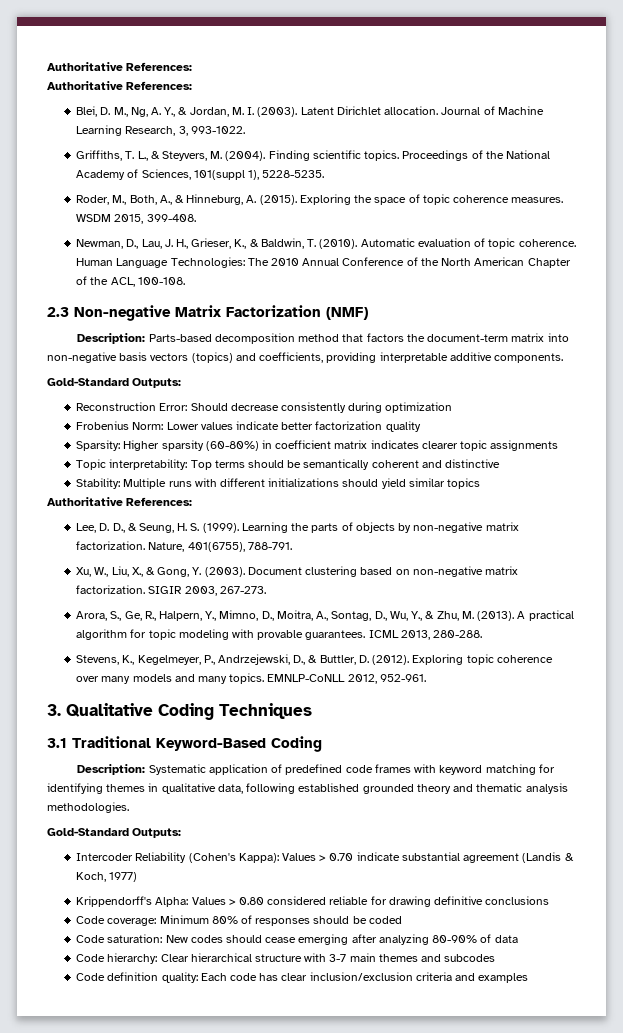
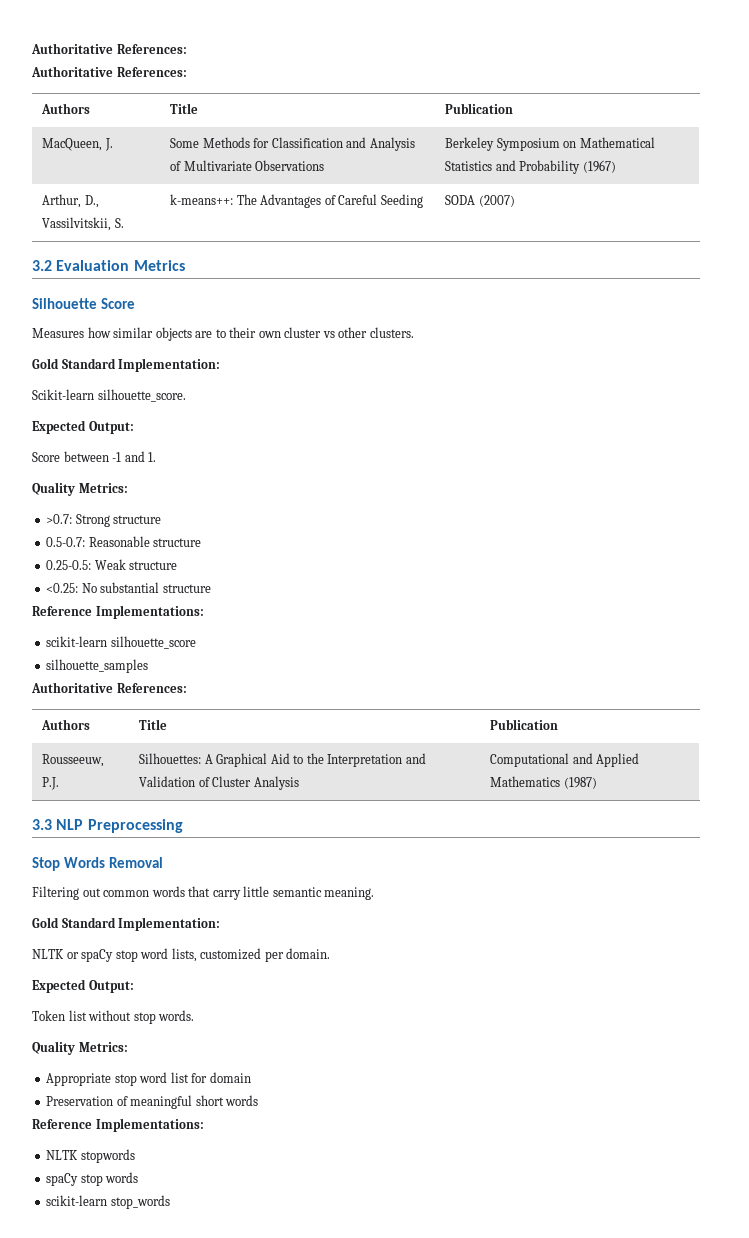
[76,106,544,117] [76,125,245,136] [76,150,551,161] [76,169,325,180] [76,194,564,205] [76,214,196,224] [76,238,576,249] [76,257,571,268] [76,276,185,287] [47,305,368,321] [77,333,569,344] [47,352,564,363] [47,378,182,388] [76,402,453,413] [76,421,421,432] [76,440,559,451] [76,459,501,470] [76,478,481,489] [47,497,193,506] [76,522,519,533] [76,541,292,552] [76,566,519,577] [76,585,266,596] [76,610,574,621] [76,629,483,640] [76,654,553,665] [76,673,426,684] [47,703,312,720] [47,736,322,752] [77,764,555,775] [47,783,568,794] [47,802,129,813] [47,828,182,838] [76,852,574,863] [76,872,138,882] [76,896,550,907] [76,915,402,926] [76,934,518,945] [76,953,496,964] [76,972,529,983] // Blei, D. M., Ng, A. Y., & Jordan, M. I. (2003). Latent Dirichlet allocation. Journal of Machine Learning Research, 3, 993-1022. // Griffiths, T. L., & Steyvers, M. (2004). Finding scientific topics. Proceedings of the National Academy of Sciences, 101(suppl 1), 5228-5235. // Roder, M., Both, A., & Hinneburg, A. (2015). Exploring the space of topic coherence measures. WSDM 2015, 399-408. // Newman, D., Lau, J. H., Grieser, K., & Baldwin, T. (2010). Automatic evaluation of topic coherence. Human Language Technologies: The 2010 Annual Conference of the North American Chapter of the ACL, 100-108. // 2.3 Non-negative Matrix Factorization (NMF) // Description: Parts-based decomposition method that factors the document-term matrix into non-negative basis vectors (topics) and coefficients, providing interpretable additive components. // Gold-Standard Outputs: // Reconstruction Error: Should decrease consistently during optimization // Frobenius Norm: Lower values indicate better factorization quality // Sparsity: Higher sparsity (60-80%) in coefficient matrix indicates clearer topic assignments // Topic interpretability: Top terms should be semantically coherent and distinctive // Stability: Multiple runs with different initializations should yield similar topics // Authoritative References: // Lee, D. D., & Seung, H. S. (1999). Learning the parts of objects by non-negative matrix factorization. Nature, 401(6755), 788-791. // Xu, W., Liu, X., & Gong, Y. (2003). Document clustering based on non-negative matrix factorization. SIGIR 2003, 267-273. // Arora, S., Ge, R., Halpern, Y., Mimno, D., Moitra, A., Sontag, D., Wu, Y., & Zhu, M. (2013). A practical algorithm for topic modeling with provable guarantees. ICML 2013, 280-288. // Stevens, K., Kegelmeyer, P., Andrzejewski, D., & Buttler, D. (2012). Exploring topic coherence over many models and many topics. EMNLP-CoNLL 2012, 952-961. // 3. Qualitative Coding Techniques // 3.1 Traditional Keyword-Based Coding // Description: Systematic application of predefined code frames with keyword matching for identifying themes in qualitative data, following established grounded theory and thematic analysis methodologies. // Gold-Standard Outputs: // Intercoder Reliability (Cohen's Kappa): Values > 0.70 indicate substantial agreement (Landis & Koch, 1977) // Krippendorff's Alpha: Values > 0.80 considered reliable for drawing definitive conclusions // Code coverage: Minimum 80% of responses should be coded // Code saturation: New codes should cease emerging after analyzing 80-90% of data // Code hierarchy: Clear hierarchical structure with 3-7 main themes and subcodes // Code definition quality: Each code has clear inclusion/exclusion criteria and examples -> [41,103,91,114] [170,103,199,114] [445,103,514,114] [42,138,113,151] [170,137,415,151] [170,160,325,171] [445,137,655,151] [445,160,616,174] [42,194,99,208] [42,217,124,231] [170,194,423,208] [445,195,515,207] [32,260,185,271] [32,298,135,309] [32,327,414,341] [32,358,221,372] [32,389,186,402] [32,420,134,434] [32,451,157,462] [32,482,128,496] [46,514,162,527] [46,536,202,547] [46,559,178,570] [46,582,211,593] [32,605,204,619] [46,636,196,649] [46,659,149,673] [31,682,187,693] [41,719,91,730] [139,719,168,730] [490,719,559,730] [42,754,105,767] [42,777,60,790] [139,753,426,767] [139,776,299,790] [490,753,640,767] [490,776,597,789] [32,819,183,833] [32,857,163,871] [32,886,375,900] [32,917,221,931] [32,948,331,962] [32,979,134,993] [32,1010,195,1024] [32,1041,128,1055] [46,1072,251,1086] [46,1095,259,1109] [32,1118,204,1132] [46,1149,135,1163] [46,1172,139,1186] [46,1195,170,1209] // Authors | Title | Publication // MacQueen, J. | Some Methods for Classification and Analysis of Multivariate Observations | Berkeley Symposium on Mathematical Statistics and Probability (1967) // Arthur, D., Vassilvitskii, S. | k-means++: The Advantages of Careful Seeding | SODA (2007) // 3.2 Evaluation Metrics // Silhouette Score // Measures how similar objects are to their own cluster vs other clusters. // Gold Standard Implementation: // Scikit-learn silhouette_score. // Expected Output: // Score between -1 and 1. // Quality Metrics: // >0.7: Strong structure // 0.5-0.7: Reasonable structure // 0.25-0.5: Weak structure // <0.25: No substantial structure // Reference Implementations: // scikit-learn silhouette_score // silhouette_samples // Authoritative References: // Authors | Title | Publication // Rousseeuw, P.J. | Silhouettes: A Graphical Aid to the Interpretation and Validation of Cluster Analysis | Computational and Applied Mathematics (1987) // 3.3 NLP Preprocessing // Stop Words Removal // Filtering out common words that carry little semantic meaning. // Gold Standard Implementation: // NLTK or spaCy stop word lists, customized per domain. // Expected Output: // Token list without stop words. // Quality Metrics: // Appropriate stop word list for domain // Preservation of meaningful short words // Reference Implementations: // NLTK stopwords // spaCy stop words // scikit-learn stop_words

